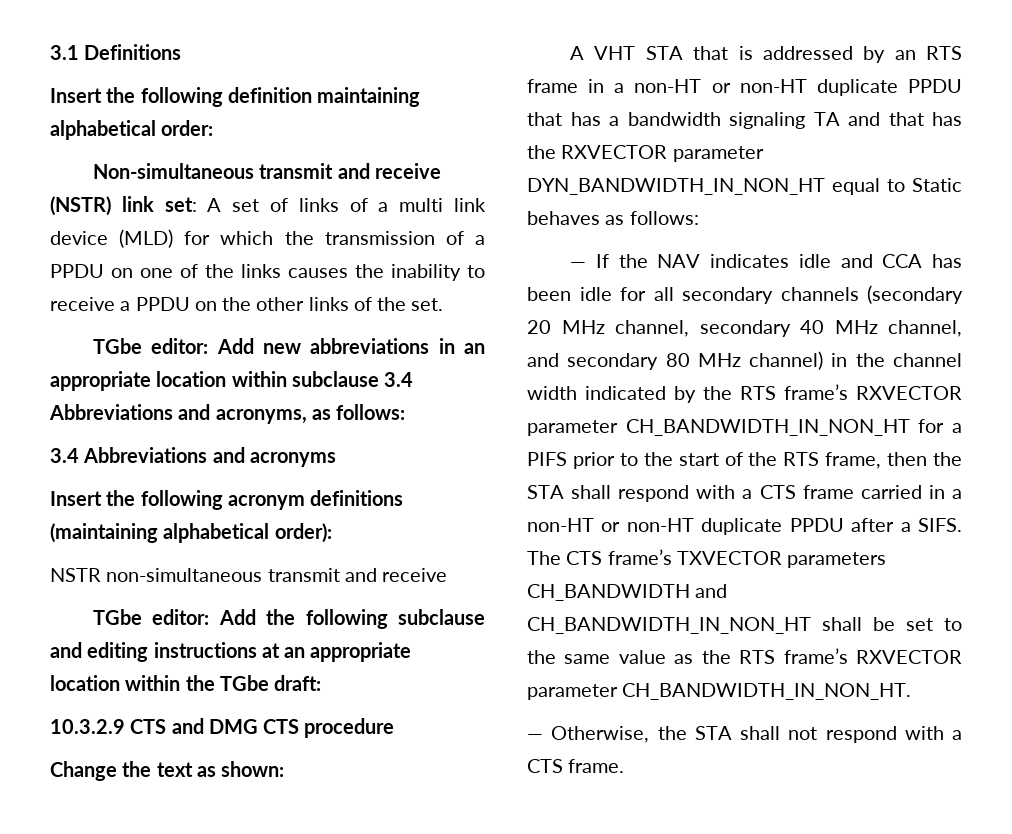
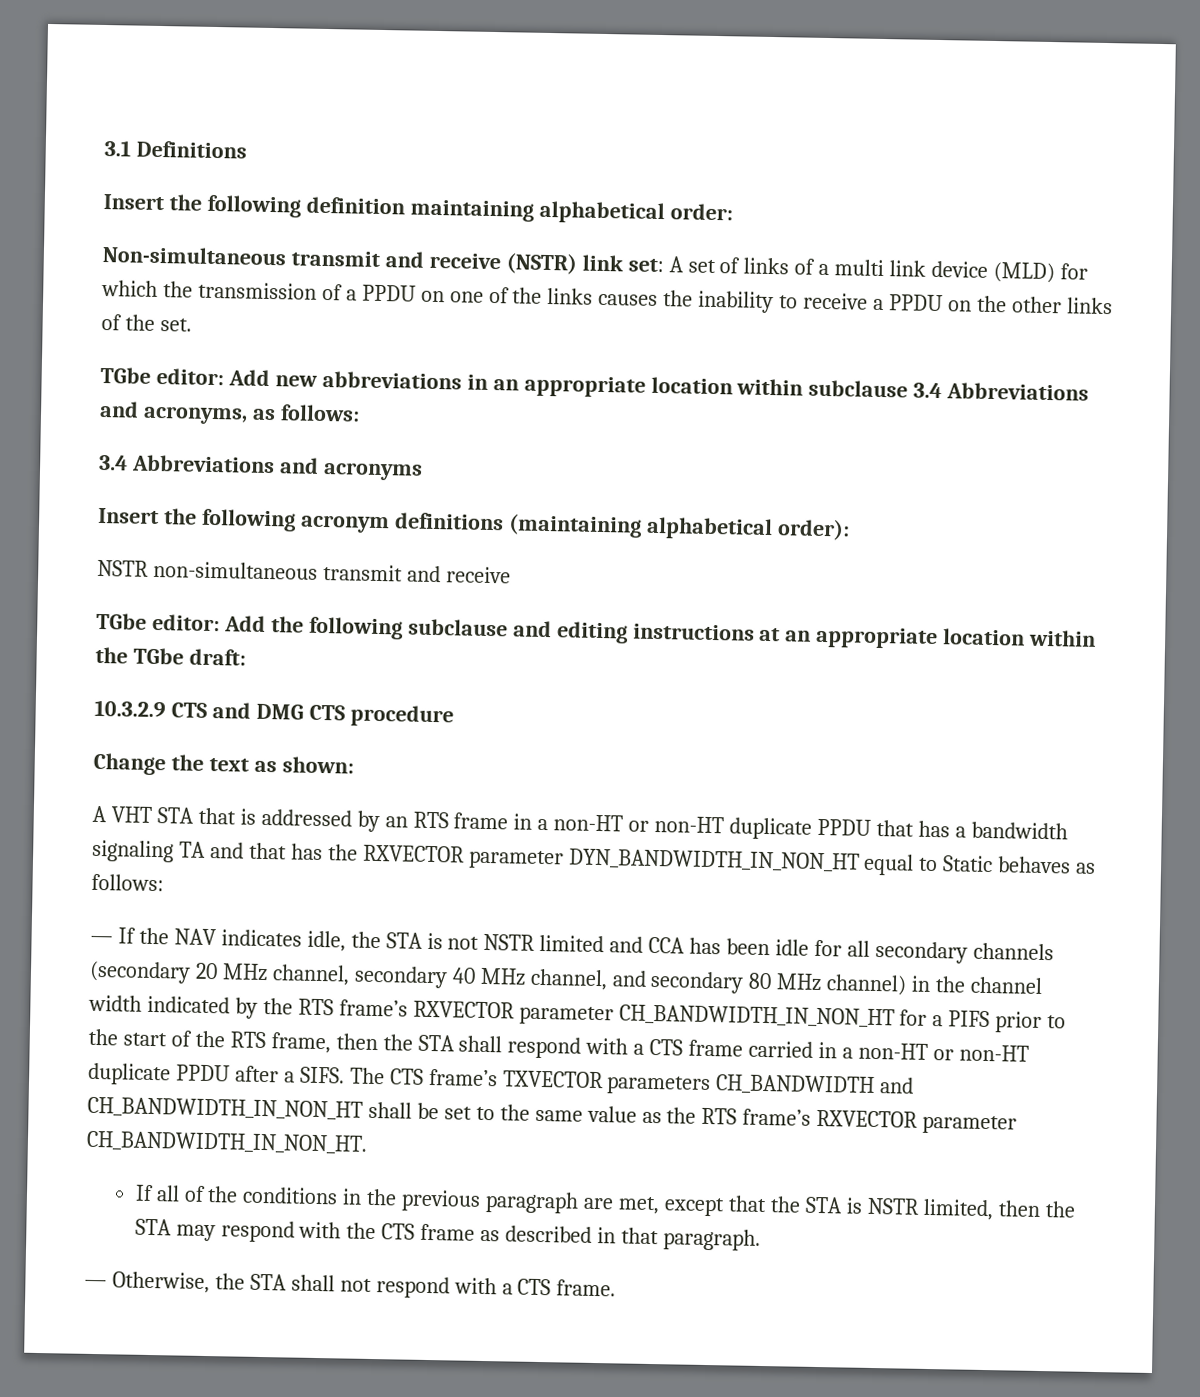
[798,254,831,268] idle -> [306,930,605,953] idle, the STA is not NSTR limited
(912, 691) none -> [134,1184,1076,1221] [134,1218,761,1251] // If all of the conditions in the previous paragraph are met, except that the STA is NSTR limited, then the STA may respond with the CTS frame as described in that paragraph.

